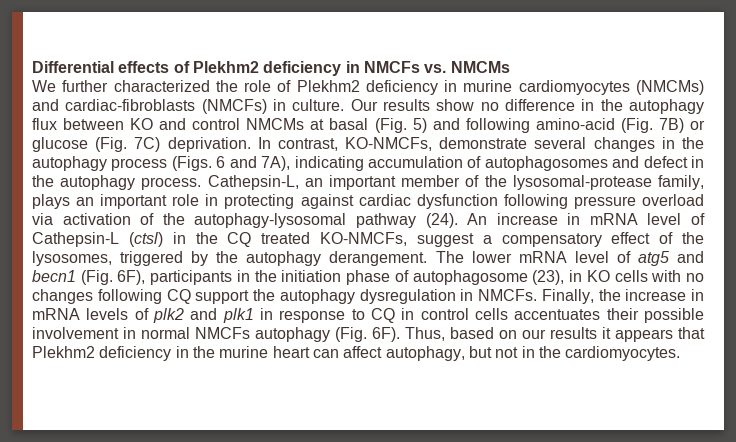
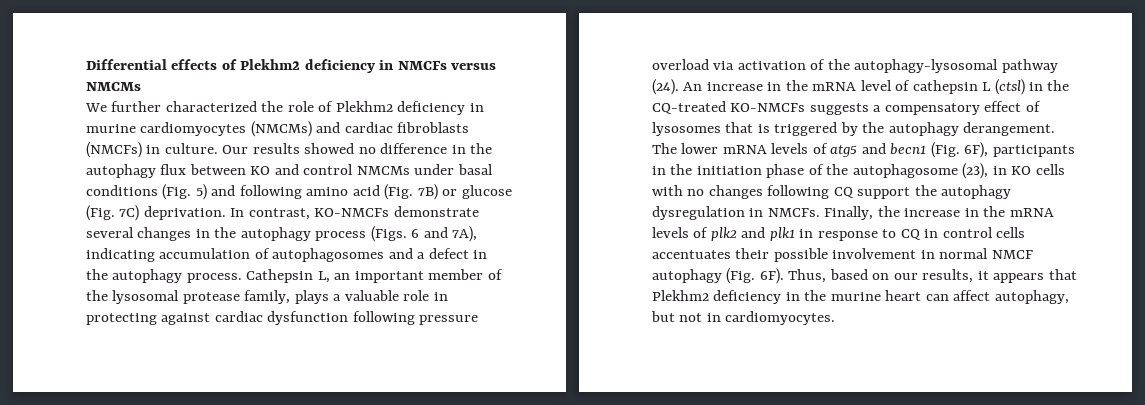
[424,64,447,73] vs. -> [451,63,497,70] versus
[65,99,196,111] cardiac-fibroblasts -> [344,122,470,133] cardiac fibroblasts
[436,99,475,111] show -> [304,143,355,154] showed
[310,118,369,130] at basal -> [414,164,493,175] [86,185,158,196] under basal conditions
[535,118,615,130] amino-acid -> [306,185,380,196] amino acid
[345,137,433,151] KO-NMCFs, -> [314,208,390,217] KO-NMCFs
(640, 162) none -> [417,252,426,259] a
[207,175,299,190] Cathepsin-L, -> [246,269,330,283] Cathepsin L,
[512,175,704,190] [32,194,168,209] lysosomal-protease family, plays an important -> [112,290,399,304] lysosomal protease family, plays a valuable
[589,213,706,225] [32,232,119,247] mRNA level of Cathepsin-L -> [785,80,992,94] the mRNA level of cathepsin L
[227,232,474,247] CQ treated KO-NMCFs, suggest -> [652,101,869,115] CQ-treated KO-NMCFs suggests
[682,232,705,244] [32,251,112,266] the lysosomes, -> [652,122,770,136] lysosomes that is
[574,251,609,263] level -> [771,143,809,154] levels
(409, 276) none -> [826,164,849,175] the
(704, 295) none -> [983,206,1006,217] the
[195,327,250,339] NMCFs -> [991,250,1033,259] NMCF
[550,327,597,339] results -> [922,269,974,283] results,
[538,346,561,358] the -> (721, 317) none

